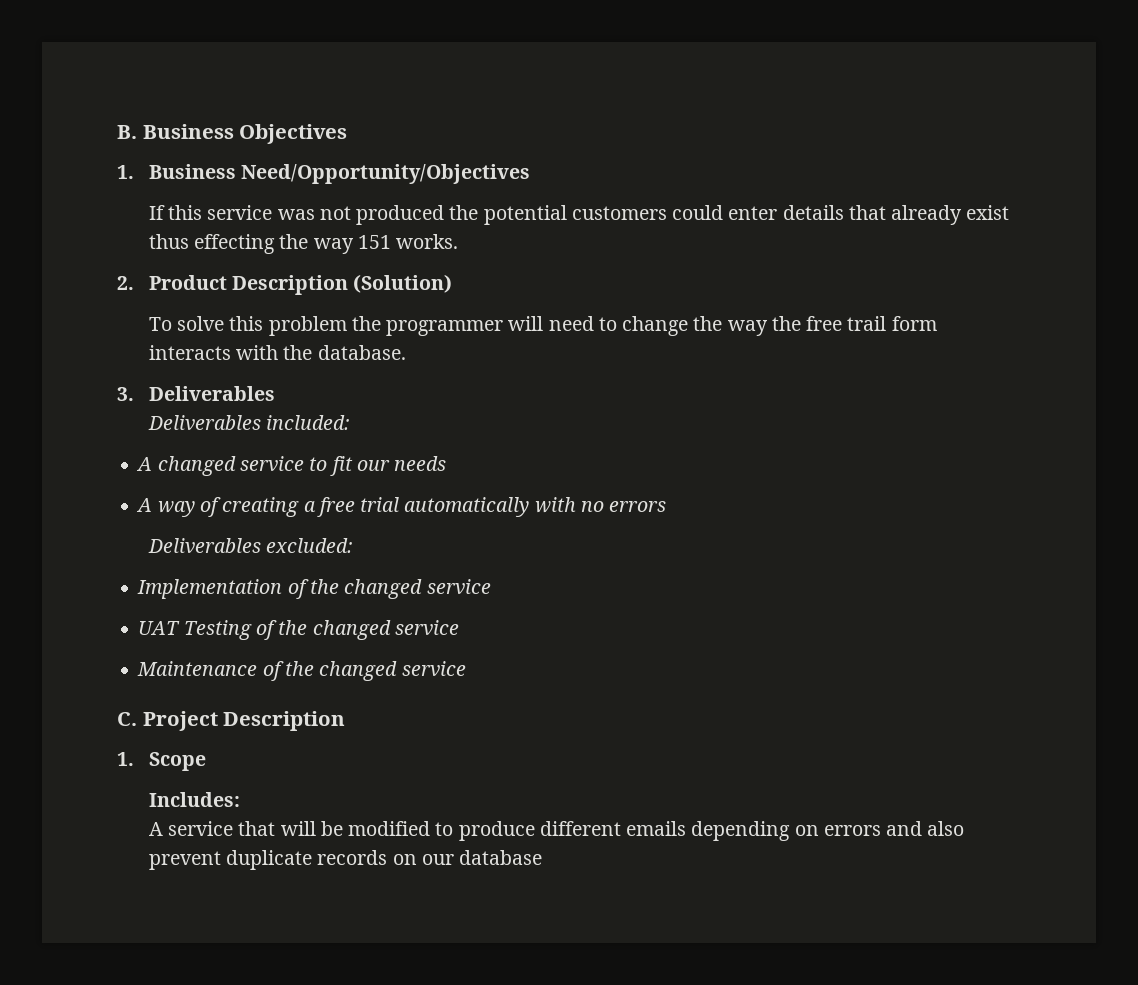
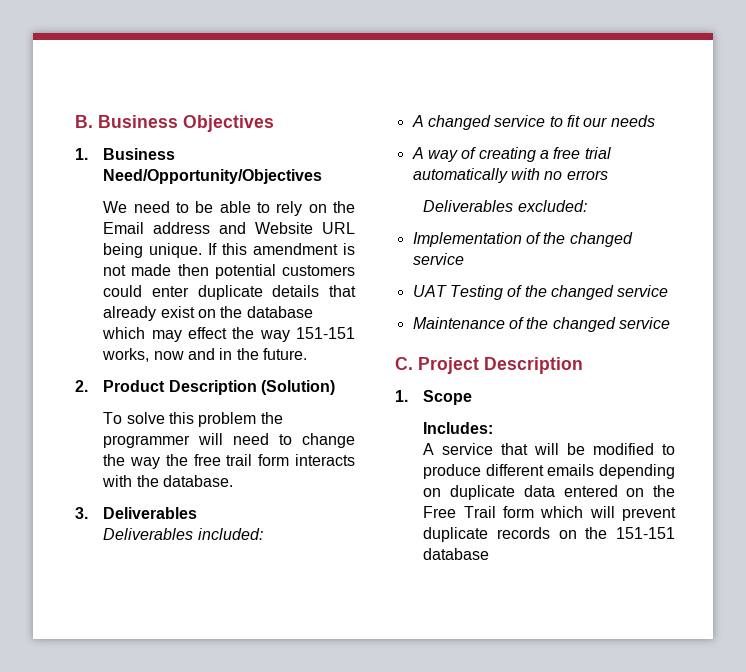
[148,205,479,225] If this service was not produced the -> [103,201,355,216] [103,222,355,234] [103,243,356,258] [103,264,209,276] We need to be able to rely on the Email address and Website URL being unique. If this amendment is not made then
(778, 213) none -> [197,285,263,300] duplicate
[148,234,459,254] thus effecting the way 151 works. -> [197,306,313,318] [102,327,355,342] [102,348,307,362] on the database which may effect the way 151-151 works, now and in the future.
[823,821,965,836] errors and also -> [450,485,675,500] [423,506,615,518] duplicate data entered on the Free Trail form which will
[421,854,454,865] our -> [585,527,675,539] the 151-151

